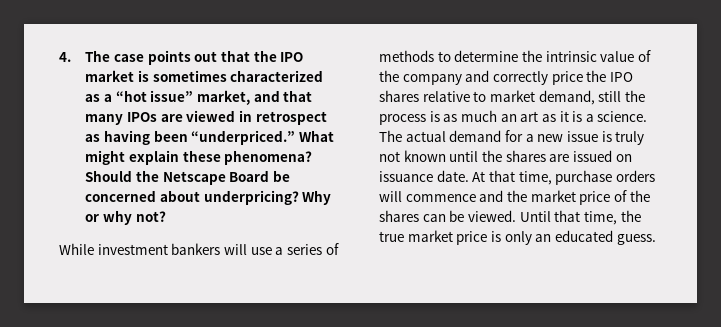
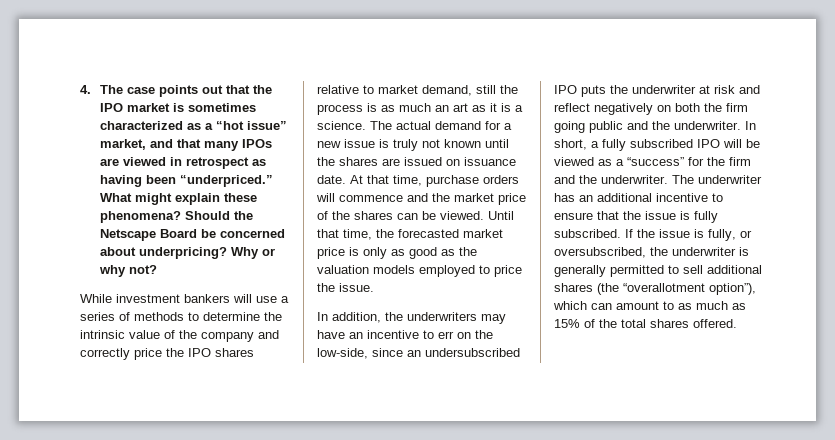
[379,231,404,242] true -> [398,229,459,238] forecasted
[535,230,656,245] an educated guess. -> [391,247,477,259] [317,265,522,277] [317,283,374,292] [317,312,506,324] [317,330,493,339] [317,348,520,359] [554,85,760,97] [554,103,748,115] [554,121,756,133] [554,139,760,151] [554,157,751,166] [554,175,762,184] [554,193,723,202] [554,211,718,223] [554,229,752,241] [554,247,749,258] [554,265,762,277] [554,283,756,295] [553,301,746,310] [554,319,737,328] as good as the valuation models employed to price the issue. // In addition, the underwriters may have an incentive to err on the low-side, since an undersubscribed IPO puts the underwriter at risk and reflect negatively on both the firm going public and the underwriter. In short, a fully subscribed IPO will be viewed as a “success” for the firm and the underwriter. The underwriter has an additional incentive to ensure that the issue is fully subscribed. If the issue is fully, or oversubscribed, the underwriter is generally permitted to sell additional shares (the “overallotment option”), which can amount to as much as 15% of the total shares offered.

